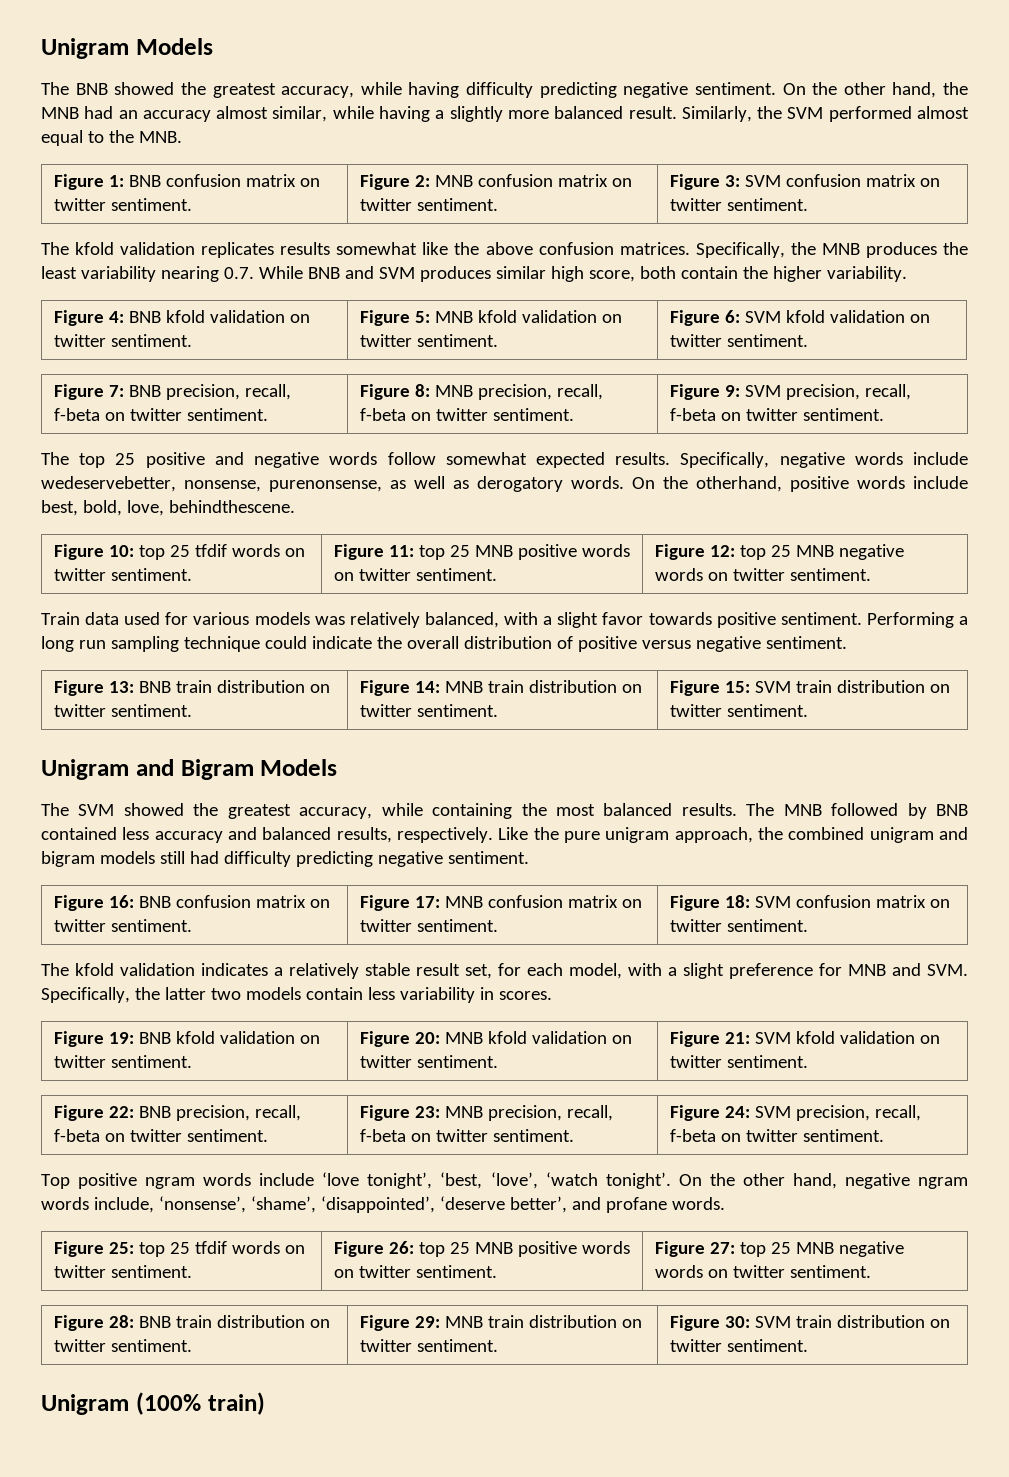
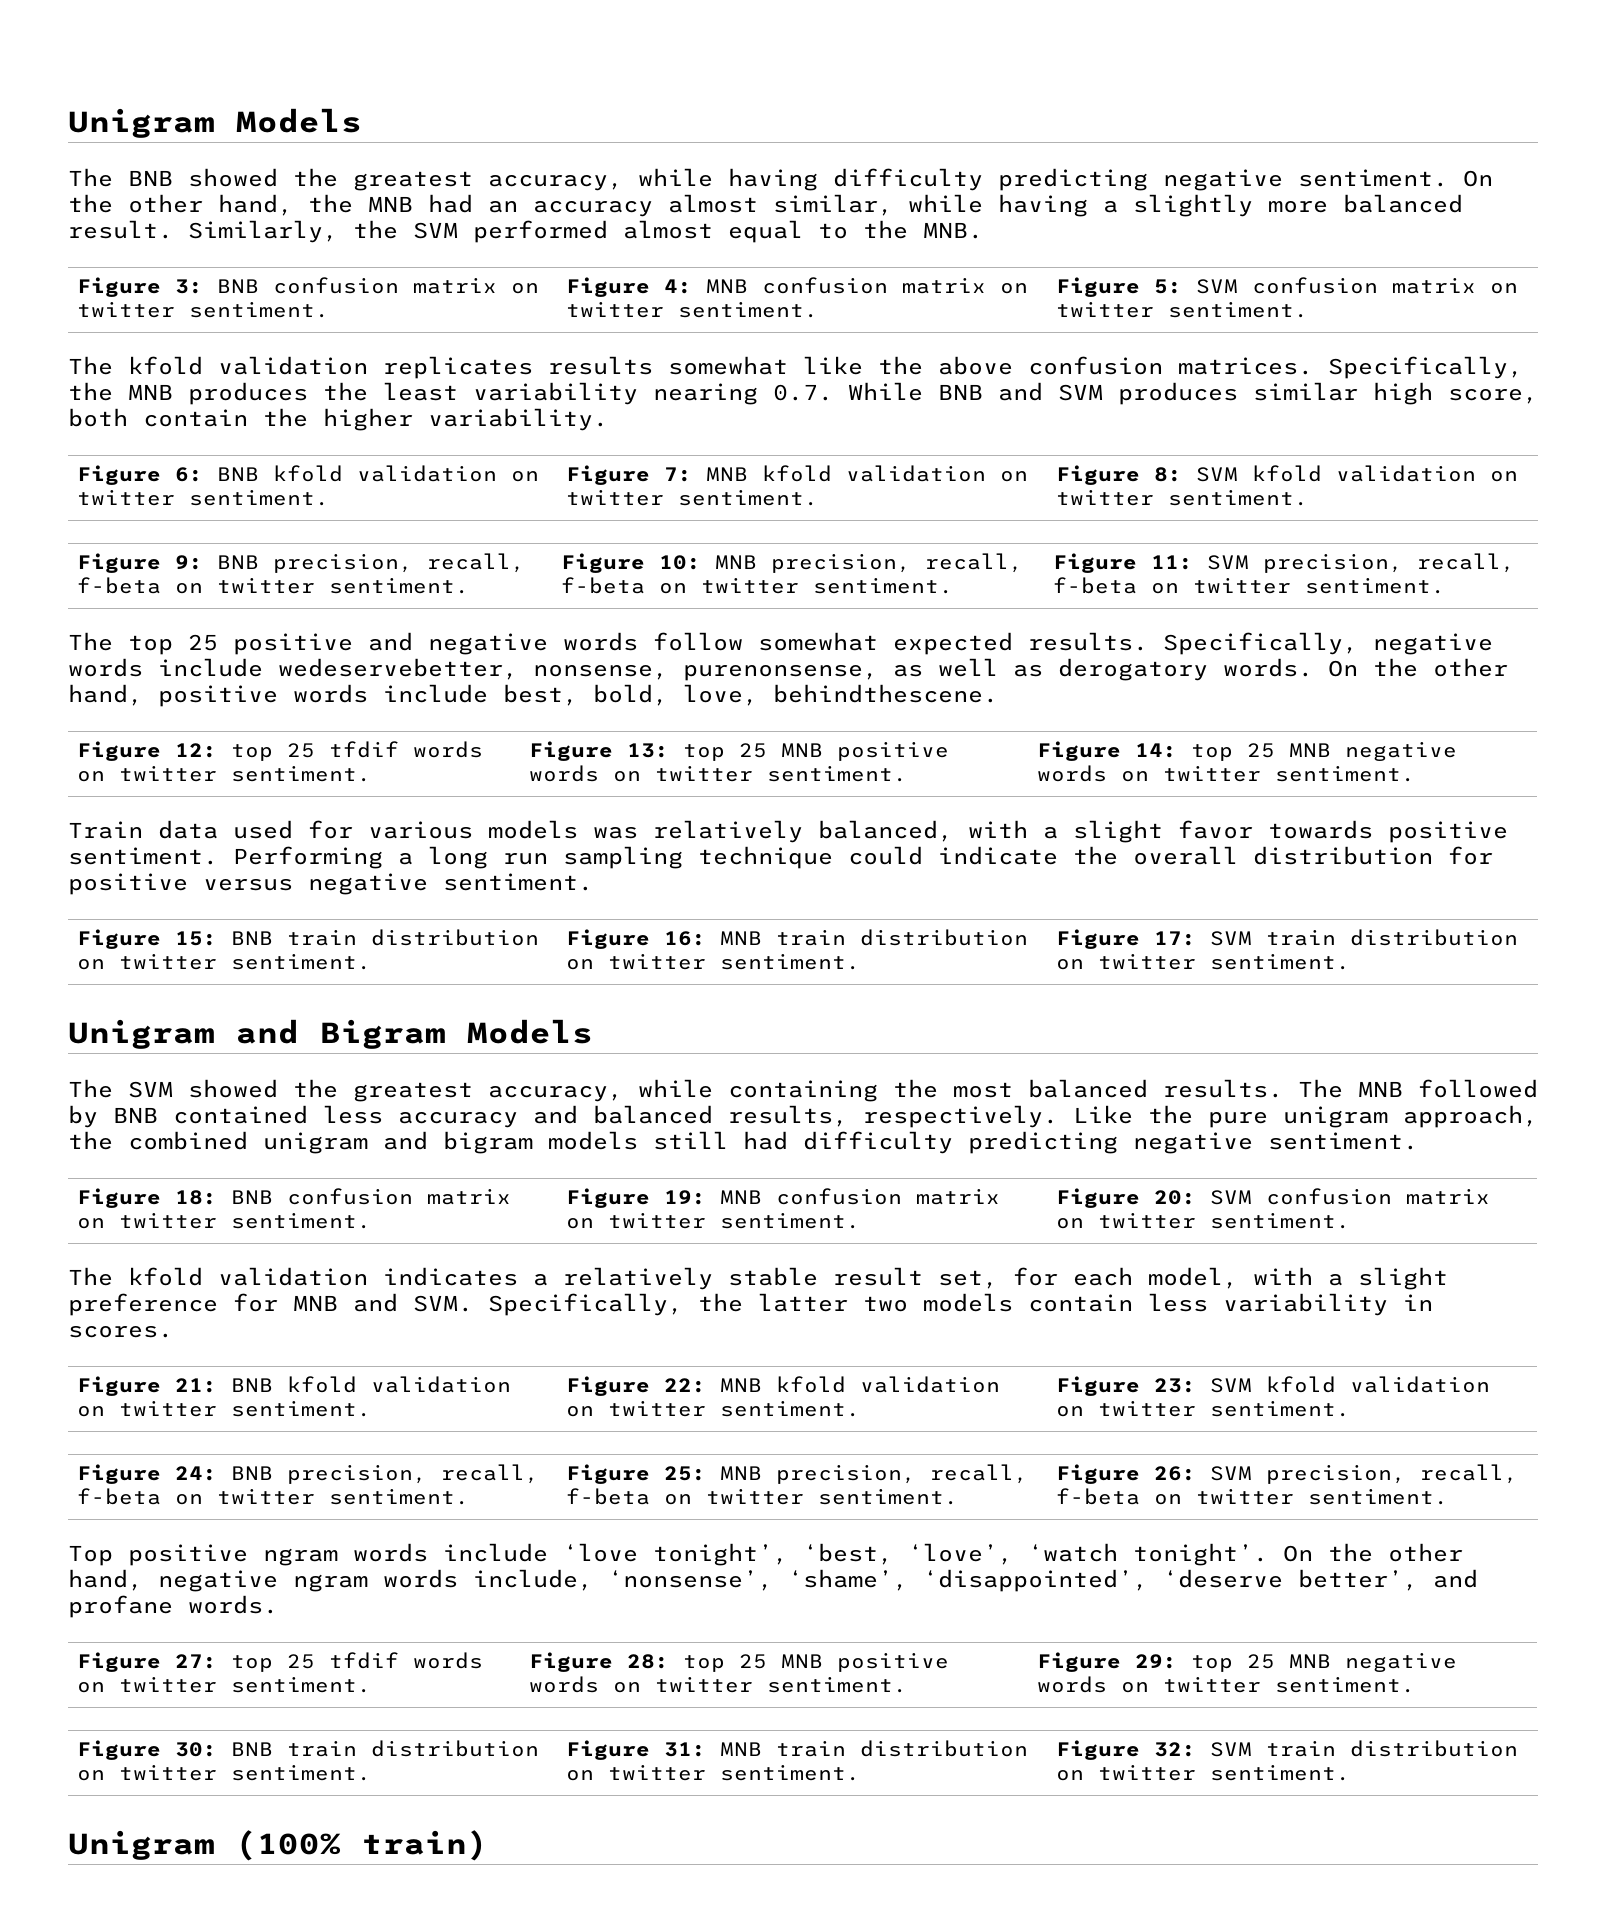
[108,174,320,187] [53,198,192,211] [359,174,632,190] [359,198,498,211] [669,174,740,190] 1: BNB confusion matrix on twitter sentiment. | Figure 2: MNB confusion matrix on twitter sentiment. | Figure 3: -> [175,277,540,294] [77,301,330,318] [566,277,1029,297] [566,301,819,318] [1056,277,1183,297] 3: BNB confusion matrix on twitter sentiment. | Figure 4: MNB confusion matrix on twitter sentiment. | Figure 5:
[108,310,310,323] [53,334,192,347] [359,310,622,326] [359,334,498,347] [669,310,930,326] [669,334,808,347] [53,384,291,400] [53,408,268,421] [359,384,603,400] [359,408,574,421] [669,384,740,400] 4: BNB kfold validation on twitter sentiment. | Figure 5: MNB kfold validation on twitter sentiment. | Figure 6: SVM kfold validation on twitter sentiment. // Figure 7: BNB precision, recall, f-beta on twitter sentiment. | Figure 8: MNB precision, recall, f-beta on twitter sentiment. | Figure 9: -> [175,465,540,482] [77,489,330,506] [566,465,1029,485] [566,489,819,506] [1056,465,1519,485] [1056,489,1309,506] [77,553,526,573] [77,577,470,594] [561,553,1024,573] [561,577,954,594] [1053,553,1194,573] 6: BNB kfold validation on twitter sentiment. | Figure 7: MNB kfold validation on twitter sentiment. | Figure 8: SVM kfold validation on twitter sentiment. // Figure 9: BNB precision, recall, f-beta on twitter sentiment. | Figure 10: MNB precision, recall, f-beta on twitter sentiment. | Figure 11:
[696,476,782,492] otherhand, -> [1433,658,1508,677] [68,684,143,706] other hand,
[108,544,305,560] [53,568,192,581] [333,544,630,560] [333,568,497,581] [654,544,735,560] 10: top 25 tfdif words on twitter sentiment. | Figure 11: top 25 MNB positive words on twitter sentiment. | Figure 12: -> [175,741,484,761] [77,765,372,782] [529,741,950,761] [529,765,908,782] [1037,741,1178,761] 12: top 25 tfdif words on twitter sentiment. | Figure 13: top 25 MNB positive words on twitter sentiment. | Figure 14:
[556,636,573,649] of -> [1448,846,1493,865] for
[108,680,330,693] [53,704,192,717] [359,680,642,696] [359,704,498,717] [669,680,750,696] 13: BNB train distribution on twitter sentiment. | Figure 14: MNB train distribution on twitter sentiment. | Figure 15: -> [175,929,540,946] [77,953,372,970] [566,929,1029,949] [566,953,861,970] [1056,929,1197,949] 15: BNB train distribution on twitter sentiment. | Figure 16: MNB train distribution on twitter sentiment. | Figure 17:
[108,895,330,908] [53,919,192,932] [359,895,642,911] [359,919,498,932] [669,895,750,911] 16: BNB confusion matrix on twitter sentiment. | Figure 17: MNB confusion matrix on twitter sentiment. | Figure 18: -> [175,1188,512,1205] [77,1212,372,1229] [566,1188,1001,1208] [566,1212,861,1229] [1056,1188,1197,1208] 18: BNB confusion matrix on twitter sentiment. | Figure 19: MNB confusion matrix on twitter sentiment. | Figure 20:
[108,1031,320,1044] [53,1055,192,1068] [359,1031,632,1047] [359,1055,498,1068] [669,1031,940,1047] [669,1055,808,1068] [53,1105,301,1121] [53,1129,268,1142] [359,1105,613,1121] [359,1129,574,1142] [669,1105,750,1121] 19: BNB kfold validation on twitter sentiment. | Figure 20: MNB kfold validation on twitter sentiment. | Figure 21: SVM kfold validation on twitter sentiment. // Figure 22: BNB precision, recall, f-beta on twitter sentiment. | Figure 23: MNB precision, recall, f-beta on twitter sentiment. | Figure 24: -> [175,1376,512,1393] [77,1400,372,1417] [566,1376,1001,1396] [566,1400,861,1417] [1056,1376,1491,1396] [1056,1400,1351,1417] [77,1464,540,1484] [77,1488,470,1505] [566,1464,1029,1484] [566,1488,959,1505] [1056,1464,1197,1484] 21: BNB kfold validation on twitter sentiment. | Figure 22: MNB kfold validation on twitter sentiment. | Figure 23: SVM kfold validation on twitter sentiment. // Figure 24: BNB precision, recall, f-beta on twitter sentiment. | Figure 25: MNB precision, recall, f-beta on twitter sentiment. | Figure 26:
[108,1241,305,1257] [53,1265,192,1278] [333,1241,630,1257] [333,1265,497,1278] [654,1241,735,1257] 25: top 25 tfdif words on twitter sentiment. | Figure 26: top 25 MNB positive words on twitter sentiment. | Figure 27: -> [175,1652,484,1672] [77,1676,372,1693] [529,1652,950,1672] [529,1676,908,1693] [1037,1652,1178,1672] 27: top 25 tfdif words on twitter sentiment. | Figure 28: top 25 MNB positive words on twitter sentiment. | Figure 29:
[108,1315,330,1328] [53,1339,192,1352] [359,1315,642,1331] [359,1339,498,1352] [669,1315,750,1331] 28: BNB train distribution on twitter sentiment. | Figure 29: MNB train distribution on twitter sentiment. | Figure 30: -> [175,1740,540,1757] [77,1764,372,1781] [566,1740,1029,1760] [566,1764,861,1781] [1056,1740,1197,1760] 30: BNB train distribution on twitter sentiment. | Figure 31: MNB train distribution on twitter sentiment. | Figure 32:

